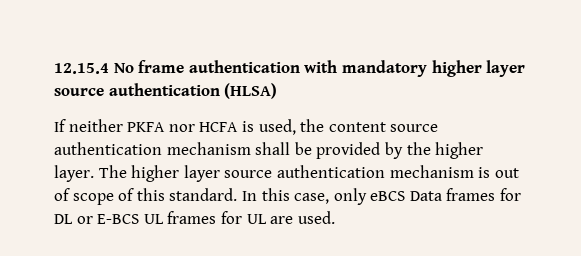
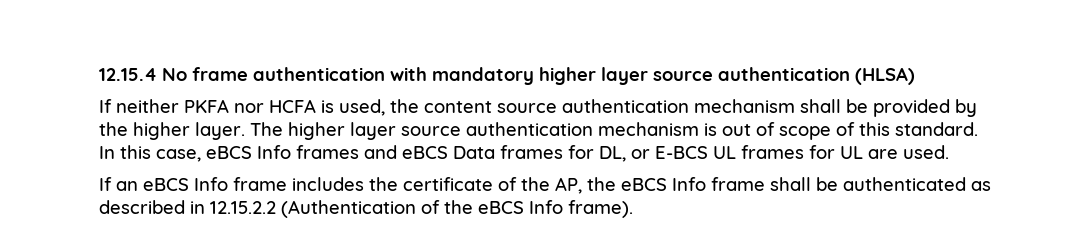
[333,188,367,205] only -> [206,145,397,159] eBCS Info frames and
[54,214,73,224] DL -> [599,146,626,162] DL,
(335, 217) none -> [99,177,991,194] [99,200,633,218] // If an eBCS Info frame includes the certificate of the AP, the eBCS Info frame shall be authenticated as described in 12.15.2.2 (Authentication of the eBCS Info frame).

